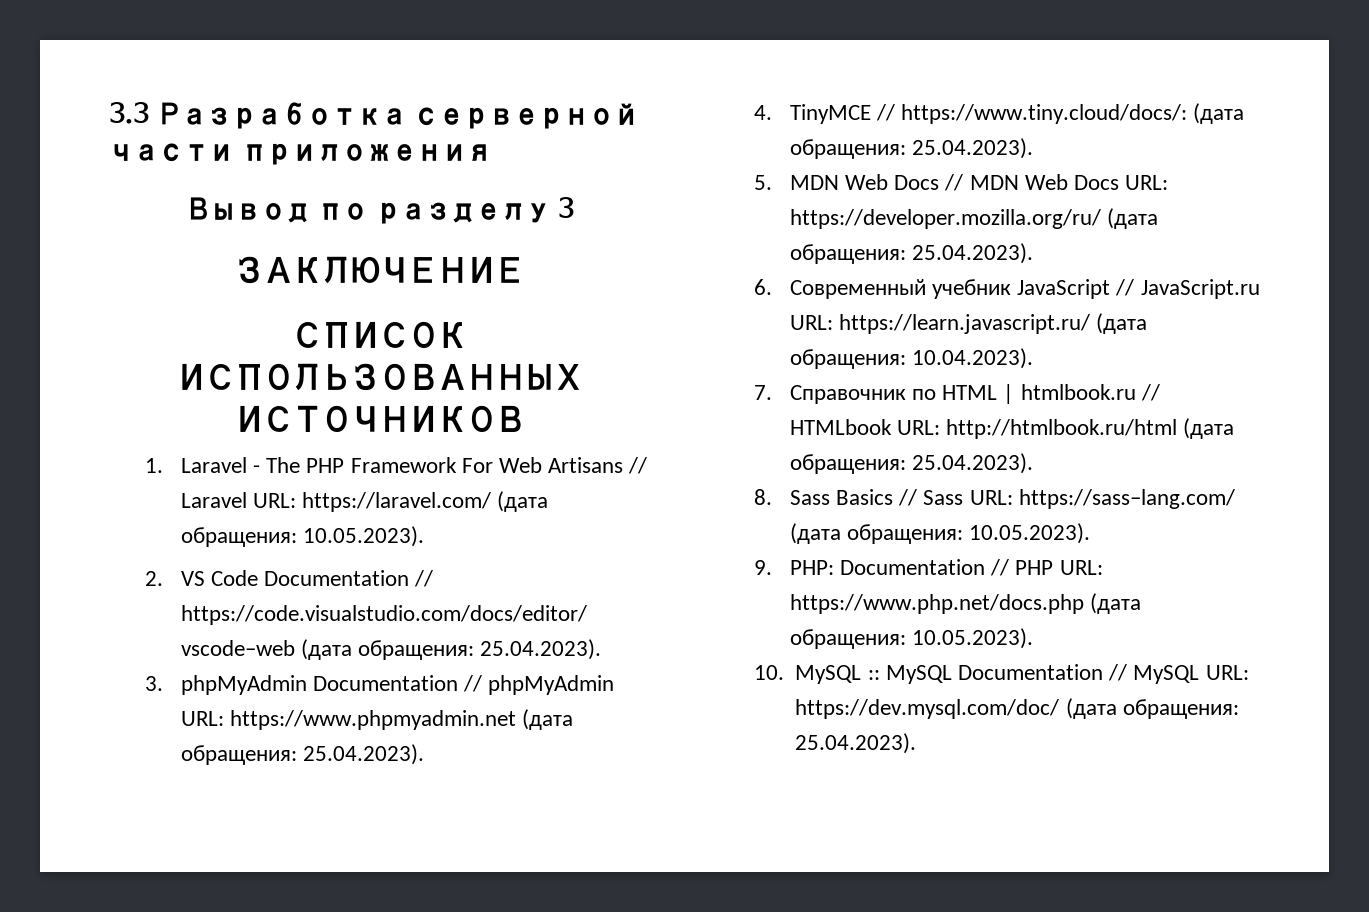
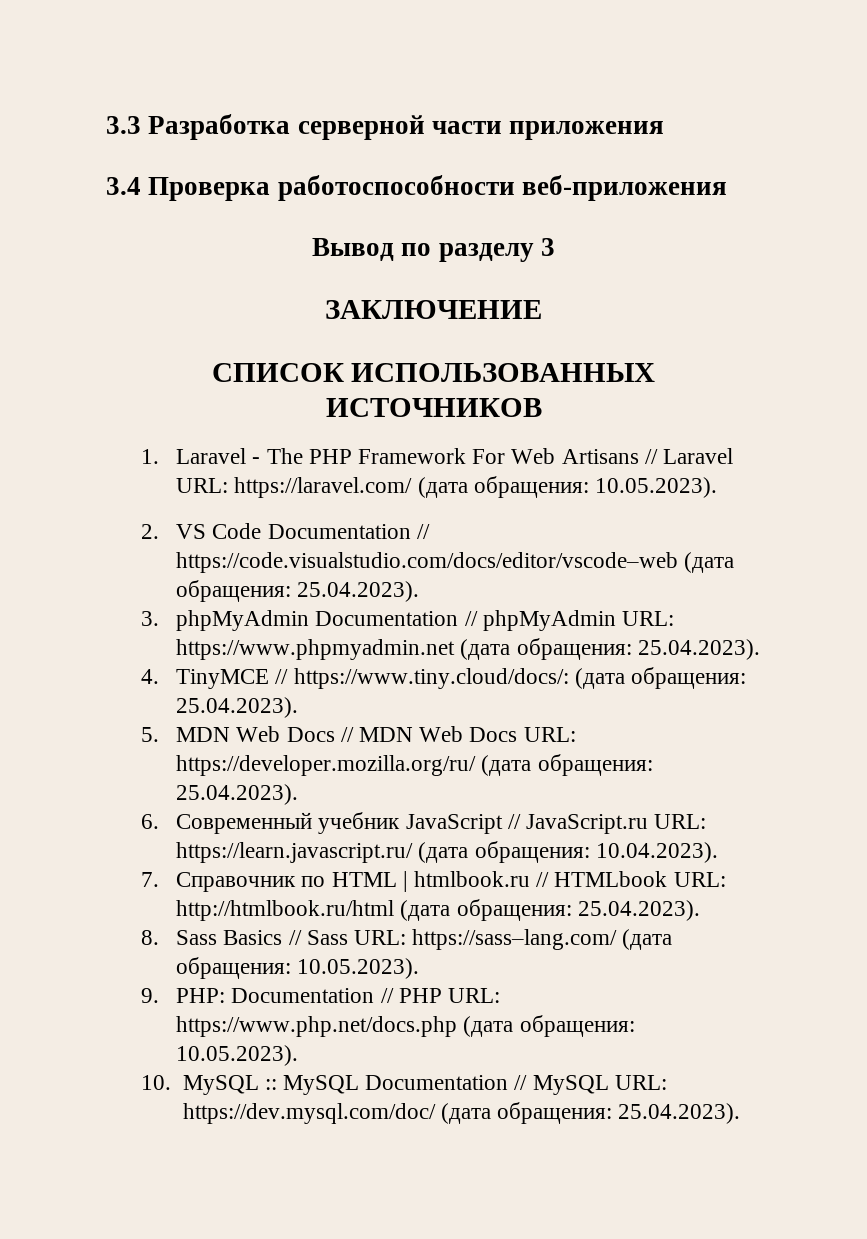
(492, 154) none -> [106,175,727,201] // 3.4 Проверка работоспособности веб-приложения

